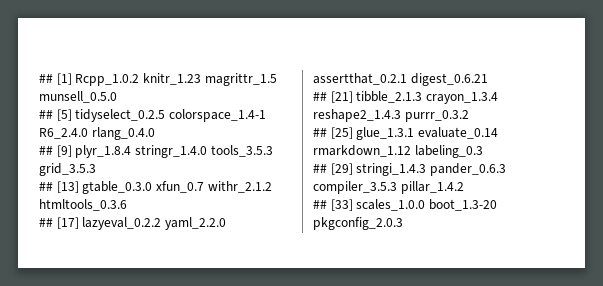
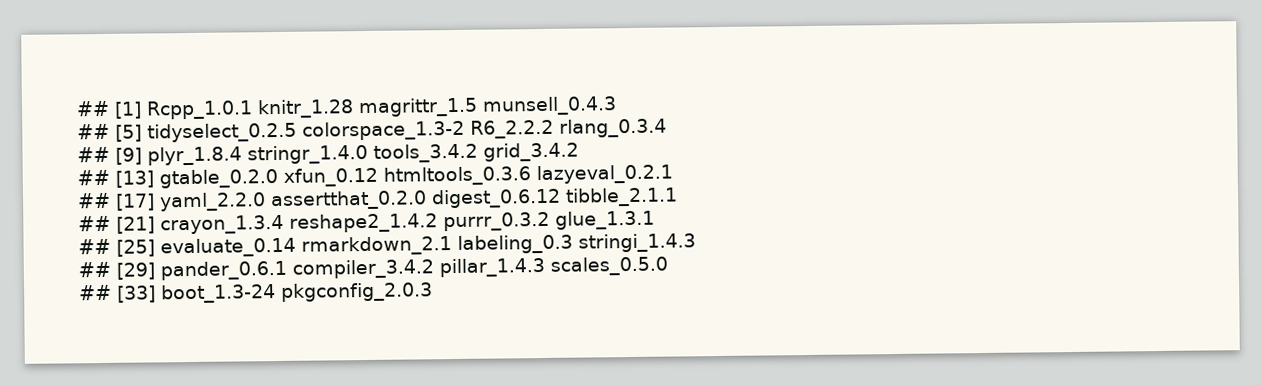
[75,73,277,86] [39,91,117,103] Rcpp_1.0.2 knitr_1.23 magrittr_1.5 munsell_0.5.0 -> [146,96,617,120] Rcpp_1.0.1 knitr_1.28 magrittr_1.5 munsell_0.4.3
[168,109,266,122] [39,127,155,140] colorspace_1.4-1 R6_2.4.0 rlang_0.4.0 -> [302,118,667,141] colorspace_1.3-2 R6_2.2.2 rlang_0.3.4
[210,145,273,157] [39,163,96,176] tools_3.5.3 grid_3.5.3 -> [373,142,579,163] tools_3.4.2 grid_3.4.2
[82,181,272,194] gtable_0.3.0 xfun_0.7 withr_2.1.2 -> [159,167,378,189] gtable_0.2.0 xfun_0.12
(127, 205) none -> [536,164,673,185] lazyeval_0.2.1
[82,217,226,230] [313,73,488,86] lazyeval_0.2.2 yaml_2.2.0 assertthat_0.2.1 digest_0.6.21 -> [159,187,678,212] yaml_2.2.0 assertthat_0.2.0 digest_0.6.12 tibble_2.1.1
[356,91,498,104] [313,109,401,122] tibble_2.1.3 crayon_1.3.4 reshape2_1.4.3 -> [160,213,438,235] crayon_1.3.4 reshape2_1.4.2
(469, 116) none -> [555,210,655,230] glue_1.3.1
[356,127,498,140] [313,145,411,157] glue_1.3.1 evaluate_0.14 rmarkdown_1.12 -> [160,236,452,258] evaluate_0.14 rmarkdown_2.1
(483, 151) none -> [578,233,696,253] stringi_1.4.3
[356,163,506,176] [313,181,464,194] stringi_1.4.3 pander_0.6.3 compiler_3.5.3 pillar_1.4.2 -> [160,256,668,281] pander_0.6.1 compiler_3.4.2 pillar_1.4.3 scales_0.5.0
[356,199,497,211] scales_1.0.0 boot_1.3-20 -> [161,284,276,304] boot_1.3-24

